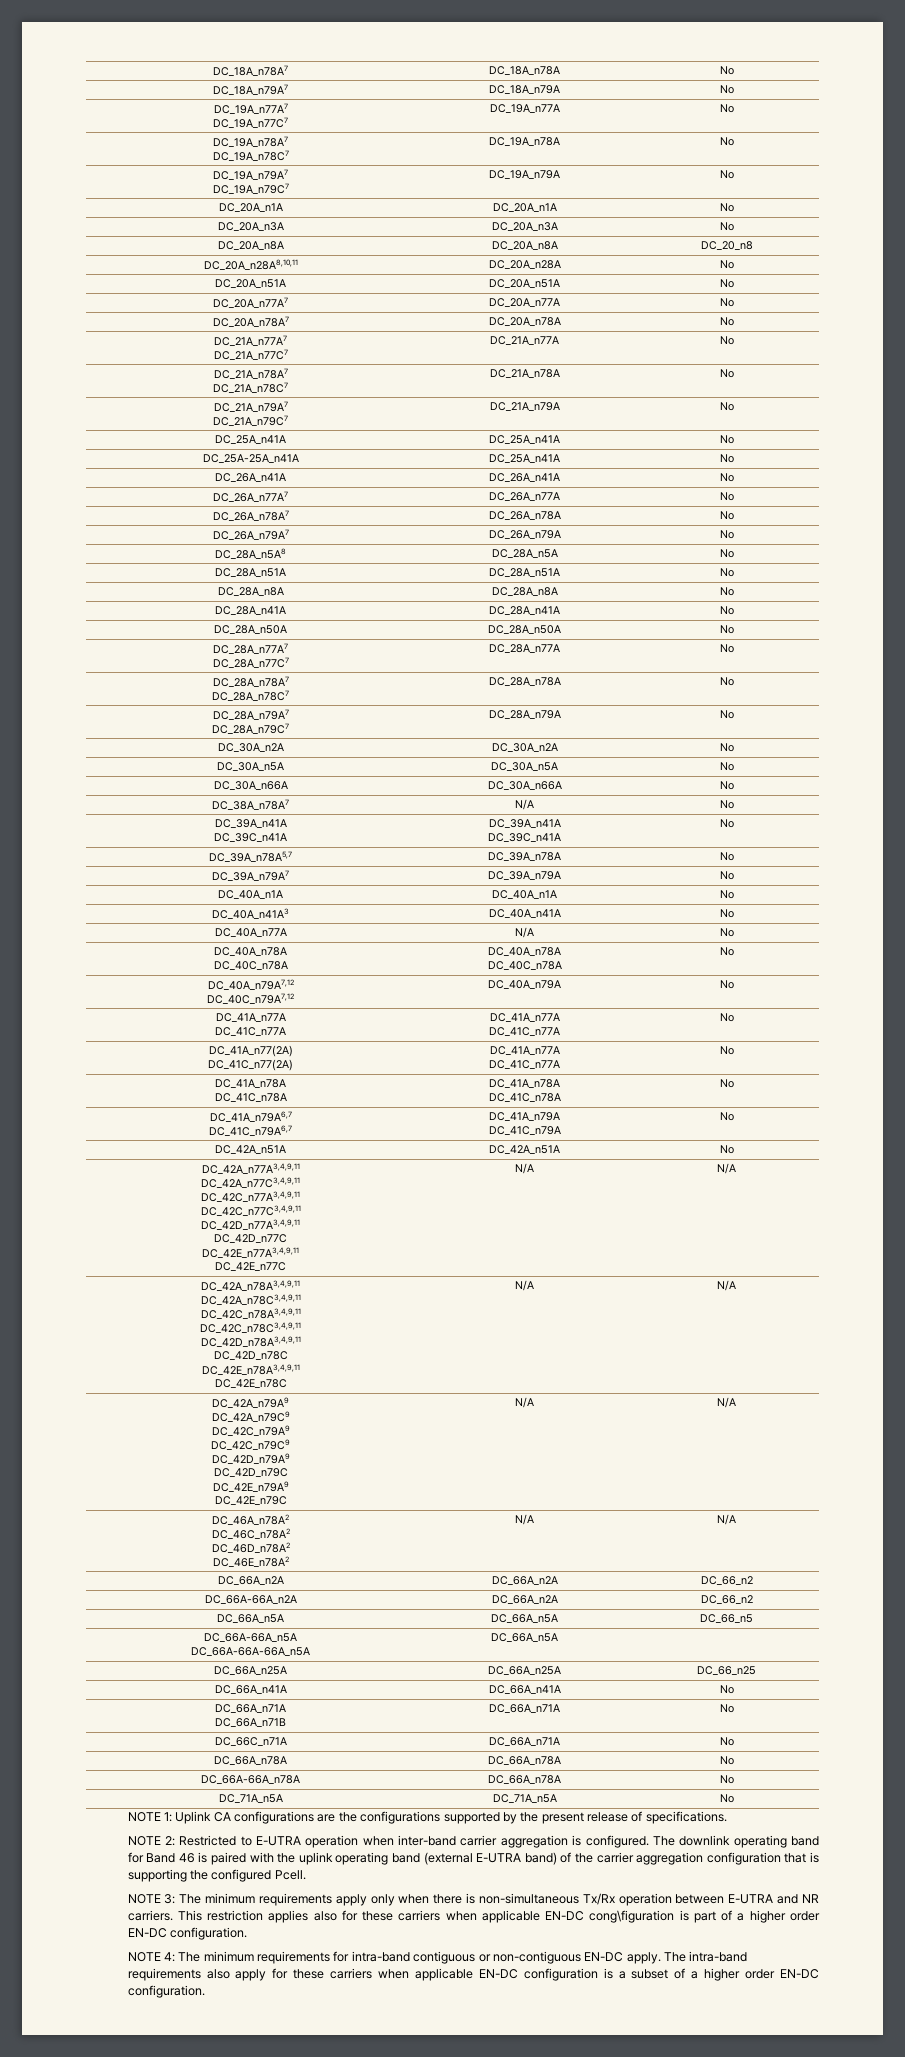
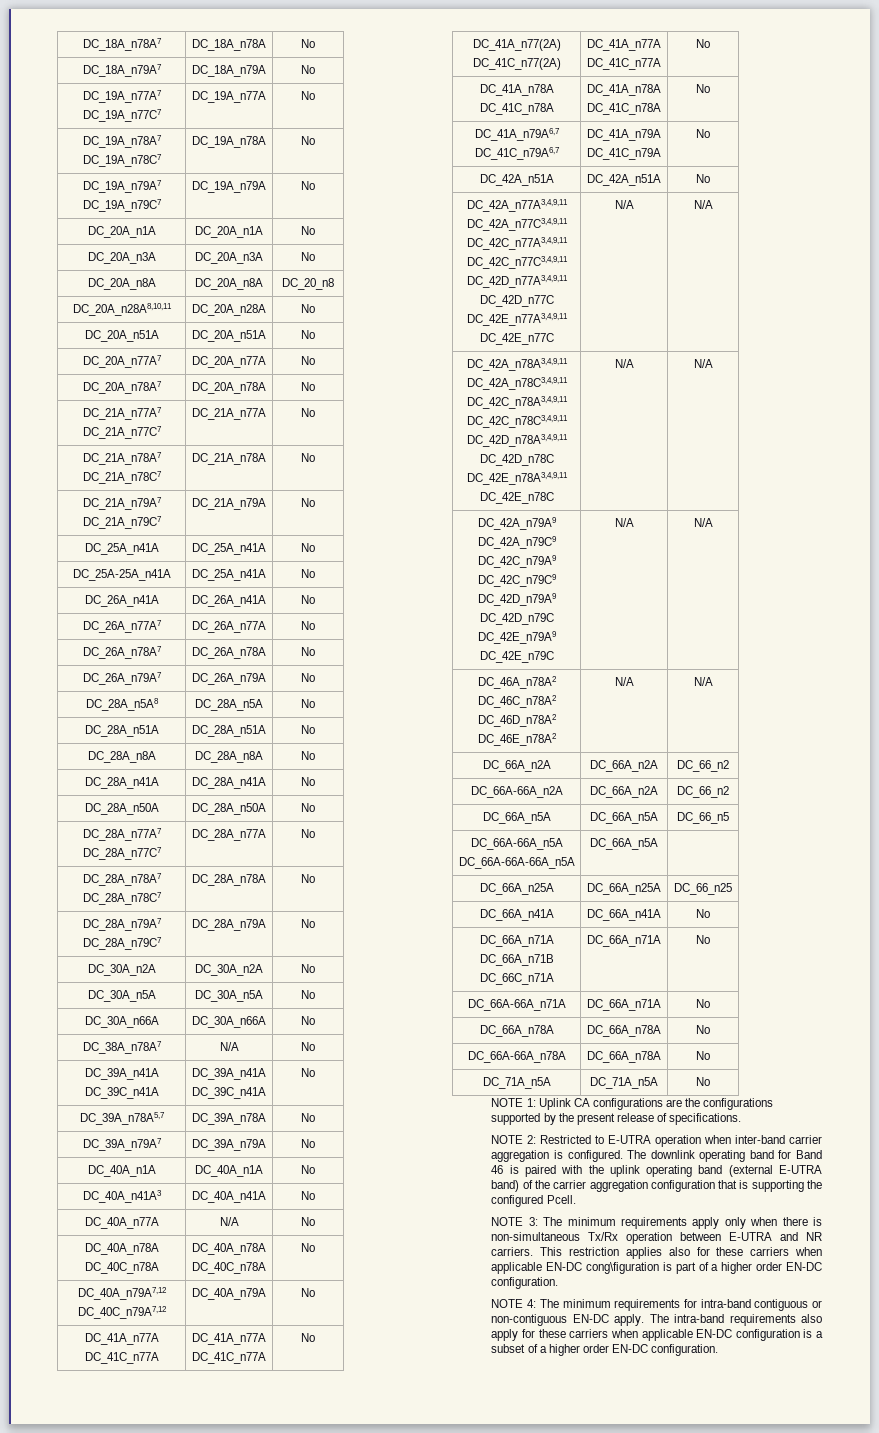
[489,1704,560,1713] [719,1704,734,1713] [214,1737,287,1746] | DC_66A_n71A | No // DC_66C_n71A -> [479,973,554,985] [587,935,661,947] [696,935,710,944] [467,999,566,1011] // DC_66C_n71A | DC_66A_n71A | No // DC_66A-66A_n71A

